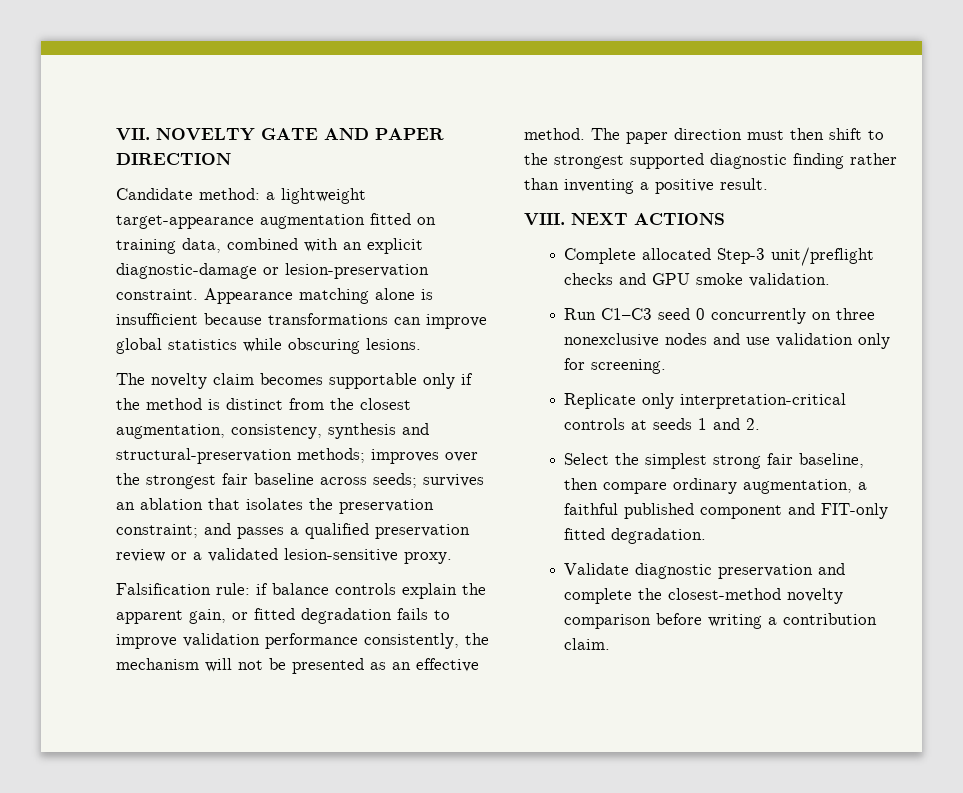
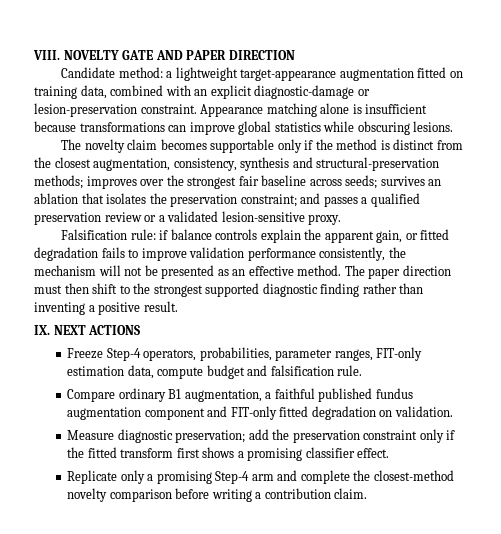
[116,128,150,140] VII. -> [33,50,60,60] VIII.
[524,213,565,225] VIII. -> [34,325,50,335] IX.
[564,247,875,266] [564,273,831,287] [564,308,876,324] [564,333,891,349] [564,358,667,374] [564,393,847,409] [564,418,761,430] [564,453,865,469] [564,478,738,494] Complete allocated Step-3 unit/preflight checks and GPU smoke validation. // Run C1–C3 seed 0 concurrently on three nonexclusive nodes and use validation only for screening. // Replicate only interpretation-critical controls at seeds 1 and 2. // Select the simplest strong fair baseline, then compare ordinary -> [67,347,423,361] [67,365,363,379] [67,388,182,402] Freeze Step-4 operators, probabilities, parameter ranges, FIT-only estimation data, compute budget and falsification rule. // Compare ordinary B1
(695, 511) none -> [375,388,413,399] [67,407,142,420] fundus augmentation
[611,528,707,544] [564,563,814,579] degradation. // Validate diagnostic preservation -> [311,406,453,420] [67,429,456,443] [67,447,390,461] [67,470,274,484] degradation on validation. // Measure diagnostic preservation; add the preservation constraint only if the fitted transform first shows a promising classifier effect. // Replicate only a promising Step-4 arm

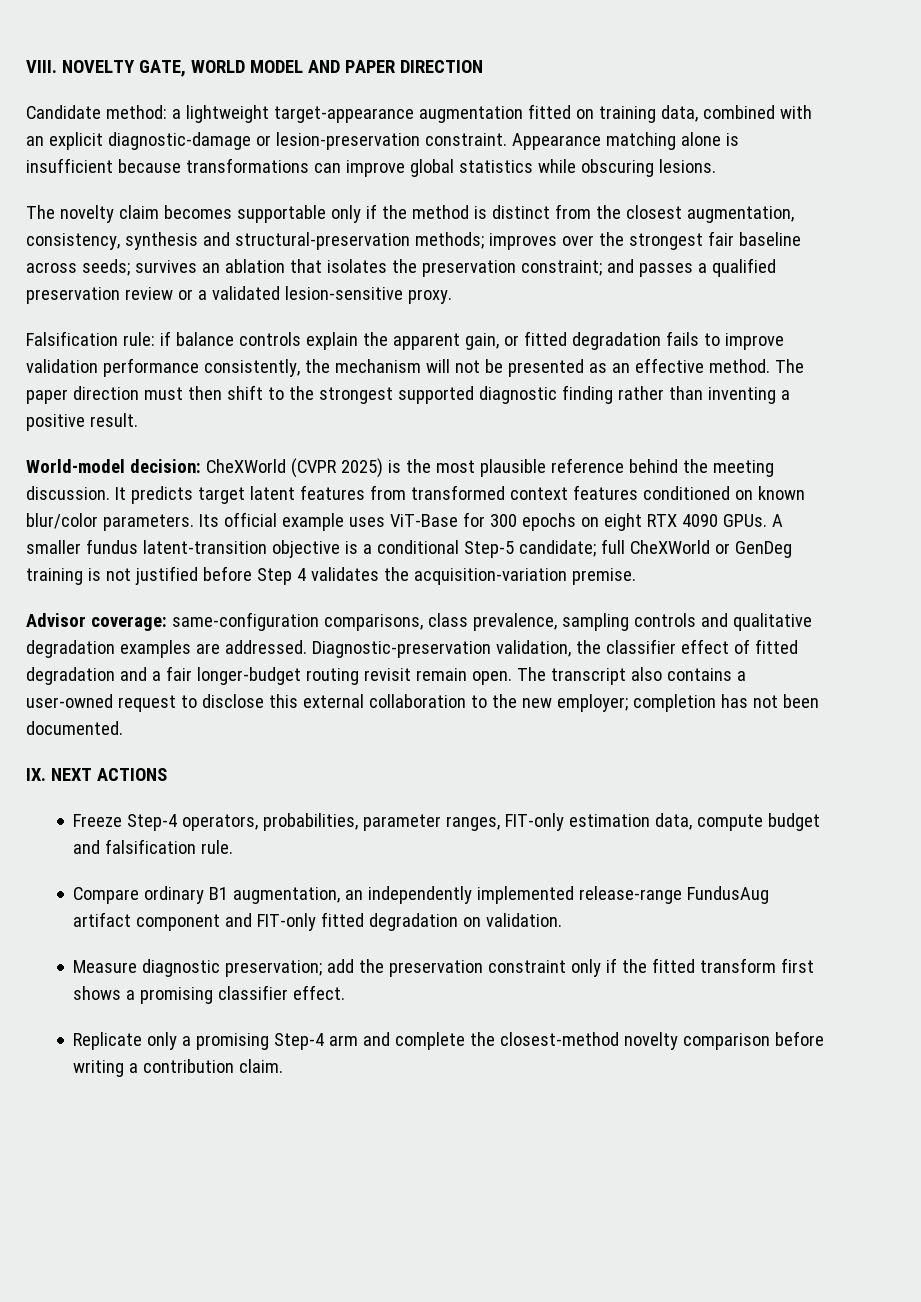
[122,50,154,60] GATE -> [138,60,303,77] GATE, WORLD MODEL
(178, 306) none -> [26,458,774,478] [26,485,805,504] [26,512,783,531] [26,539,792,558] [26,566,636,585] [26,612,812,631] [26,639,798,658] [26,666,746,685] [26,694,819,712] [26,721,123,735] // World-model decision: CheXWorld (CVPR 2025) is the most plausible reference behind the meeting discussion. It predicts target latent features from transformed context features conditioned on known blur/color parameters. Its official example uses ViT-Base for 300 epochs on eight RTX 4090 GPUs. A smaller fundus latent-transition objective is a conditional Step-5 candidate; full CheXWorld or GenDeg training is not justified before Step 4 validates the acquisition-variation premise. // Advisor coverage: same-configuration comparisons, class prevalence, sampling controls and qualitative degradation examples are addressed. Diagnostic-preservation validation, the classifier effect of fitted degradation and a fair longer-budget routing revisit remain open. The transcript also contains a user-owned request to disclose this external collaboration to the new employer; completion has not been documented.
[265,388,413,402] [67,407,142,420] a faithful published fundus augmentation -> [345,886,770,904] [73,912,132,927] an independently implemented release-range FundusAug artifact

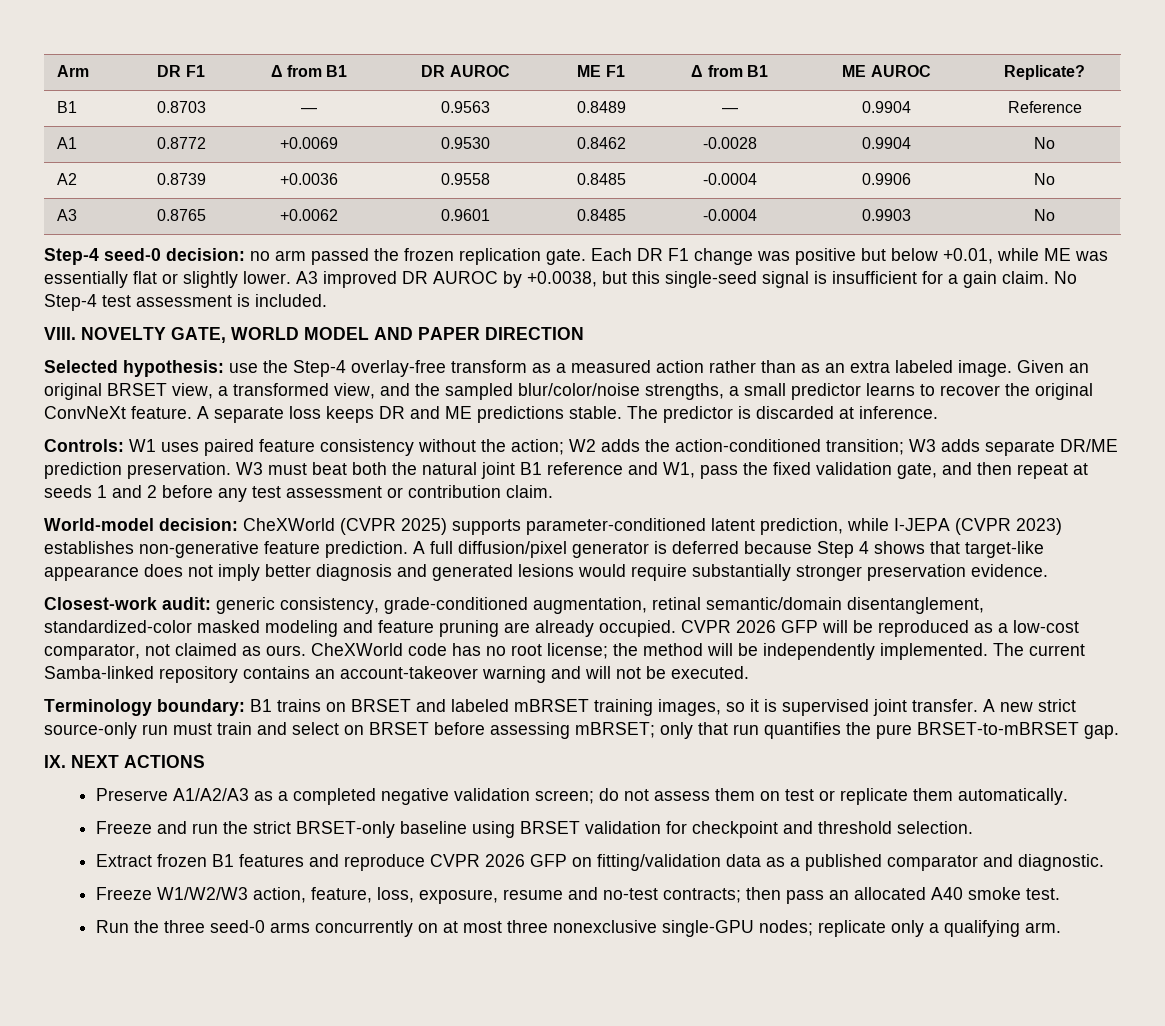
(26, 66) none -> [57,65,90,77] [157,65,205,77] [270,65,348,77] [421,65,510,77] [577,65,625,77] [691,65,768,77] [842,65,931,77] [1004,65,1085,80] [57,101,78,113] [156,101,206,113] [301,108,317,113] [441,101,490,113] [576,101,626,113] [721,108,738,113] [862,101,911,113] [1007,101,1082,113] [57,137,78,149] [156,137,206,149] [280,137,338,149] [441,137,490,149] [576,137,626,149] [702,137,757,149] [862,137,911,149] [1034,137,1055,149] [57,173,78,185] [156,173,206,185] [280,173,338,185] [441,173,490,185] [576,173,626,185] [702,173,757,185] [862,173,911,185] [1034,173,1055,185] [57,209,78,221] [156,209,206,221] [280,209,338,221] [441,209,490,221] [576,209,626,221] [702,209,757,221] [862,209,911,221] [1034,209,1055,221] [44,248,1108,265] [44,271,1077,288] [44,294,327,311] Arm | DR F1 | Δ from B1 | DR AUROC | ME F1 | Δ from B1 | ME AUROC | Replicate? // B1 | 0.8703 | — | 0.9563 | 0.8489 | — | 0.9904 | Reference // A1 | 0.8772 | +0.0069 | 0.9530 | 0.8462 | -0.0028 | 0.9904 | No // A2 | 0.8739 | +0.0036 | 0.9558 | 0.8485 | -0.0004 | 0.9906 | No // A3 | 0.8765 | +0.0062 | 0.9601 | 0.8485 | -0.0004 | 0.9903 | No // Step-4 seed-0 decision: no arm passed the frozen replication gate. Each DR F1 change was positive but below +0.01, while ME was essentially flat or slightly lower. A3 improved DR AUROC by +0.0038, but this single-seed signal is insufficient for a gain claim. No Step-4 test assessment is included. //
[26,104,812,123] [26,132,739,150] [26,158,716,177] [26,204,794,223] [26,231,801,250] [26,258,776,277] [26,286,452,304] [26,331,784,350] [26,358,804,377] [26,385,790,404] [26,413,138,431] Candidate method: a lightweight target-appearance augmentation fitted on training data, combined with an explicit diagnostic-damage or lesion-preservation constraint. Appearance matching alone is insufficient because transformations can improve global statistics while obscuring lesions. // The novelty claim becomes supportable only if the method is distinct from the closest augmentation, consistency, synthesis and structural-preservation methods; improves over the strongest fair baseline across seeds; survives an ablation that isolates the preservation constraint; and passes a qualified preservation review or a validated lesion-sensitive proxy. // Falsification rule: if balance controls explain the apparent gain, or fitted degradation fails to improve validation performance consistently, the mechanism will not be presented as an effective method. The paper direction must then shift to the strongest supported diagnostic finding rather than inventing a positive result. -> [44,360,1089,377] [44,383,1093,400] [44,406,938,423] [44,439,1118,456] [44,462,1088,479] [44,485,553,502] Selected hypothesis: use the Step-4 overlay-free transform as a measured action rather than as an extra labeled image. Given an original BRSET view, a transformed view, and the sampled blur/color/noise strengths, a small predictor learns to recover the original ConvNeXt feature. A separate loss keeps DR and ME predictions stable. The predictor is discarded at inference. // Controls: W1 uses paired feature consistency without the action; W2 adds the action-conditioned transition; W3 adds separate DR/ME prediction preservation. W3 must beat both the natural joint B1 reference and W1, pass the fixed validation gate, and then repeat at seeds 1 and 2 before any test assessment or contribution claim.
[387,458,774,477] [26,485,805,504] [26,512,783,531] [26,539,792,558] [26,566,636,585] [26,612,812,631] [26,639,798,658] [26,666,746,685] [26,694,819,712] [26,721,123,735] [26,768,167,781] [73,813,821,831] [73,839,234,854] [73,886,770,904] [73,912,563,931] [73,958,815,977] [73,985,346,1004] [73,1031,825,1050] [73,1059,284,1077] is the most plausible reference behind the meeting discussion. It predicts target latent features from transformed context features conditioned on known blur/color parameters. Its official example uses ViT-Base for 300 epochs on eight RTX 4090 GPUs. A smaller fundus latent-transition objective is a conditional Step-5 candidate; full CheXWorld or GenDeg training is not justified before Step 4 validates the acquisition-variation premise. // Advisor coverage: same-configuration comparisons, class prevalence, sampling controls and qualitative degradation examples are addressed. Diagnostic-preservation validation, the classifier effect of fitted degradation and a fair longer-budget routing revisit remain open. The transcript also contains a user-owned request to disclose this external collaboration to the new employer; completion has not been documented. // IX. NEXT ACTIONS // Freeze Step-4 operators, probabilities, parameter ranges, FIT-only estimation data, compute budget and falsification rule. // Compare ordinary B1 augmentation, an independently implemented release-range FundusAug artifact component and FIT-only fitted degradation on validation. // Measure diagnostic preservation; add the preservation constraint only if the fitted transform first shows a promising classifier effect. // Replicate only a promising Step-4 arm and complete the closest-method novelty comparison before writing a contribution claim. -> [452,518,1062,535] [44,541,1044,558] [44,564,1048,581] [44,597,984,614] [44,620,1079,637] [44,643,1085,660] [44,666,749,683] [44,699,1076,716] [44,722,1119,739] [44,755,205,768] [95,788,1068,805] [95,821,973,838] [95,854,1104,871] [95,887,1060,904] [95,920,1061,937] supports parameter-conditioned latent prediction, while I-JEPA (CVPR 2023) establishes non-generative feature prediction. A full diffusion/pixel generator is deferred because Step 4 shows that target-like appearance does not imply better diagnosis and generated lesions would require substantially stronger preservation evidence. // Closest-work audit: generic consistency, grade-conditioned augmentation, retinal semantic/domain disentanglement, standardized-color masked modeling and feature pruning are already occupied. CVPR 2026 GFP will be reproduced as a low-cost comparator, not claimed as ours. CheXWorld code has no root license; the method will be independently implemented. The current Samba-linked repository contains an account-takeover warning and will not be executed. // Terminology boundary: B1 trains on BRSET and labeled mBRSET training images, so it is supervised joint transfer. A new strict source-only run must train and select on BRSET before assessing mBRSET; only that run quantifies the pure BRSET-to-mBRSET gap. // IX. NEXT ACTIONS // Preserve A1/A2/A3 as a completed negative validation screen; do not assess them on test or replicate them automatically. // Freeze and run the strict BRSET-only baseline using BRSET validation for checkpoint and threshold selection. // Extract frozen B1 features and reproduce CVPR 2026 GFP on fitting/validation data as a published comparator and diagnostic. // Freeze W1/W2/W3 action, feature, loss, exposure, resume and no-test contracts; then pass an allocated A40 smoke test. // Run the three seed-0 arms concurrently on at most three nonexclusive single-GPU nodes; replicate only a qualifying arm.

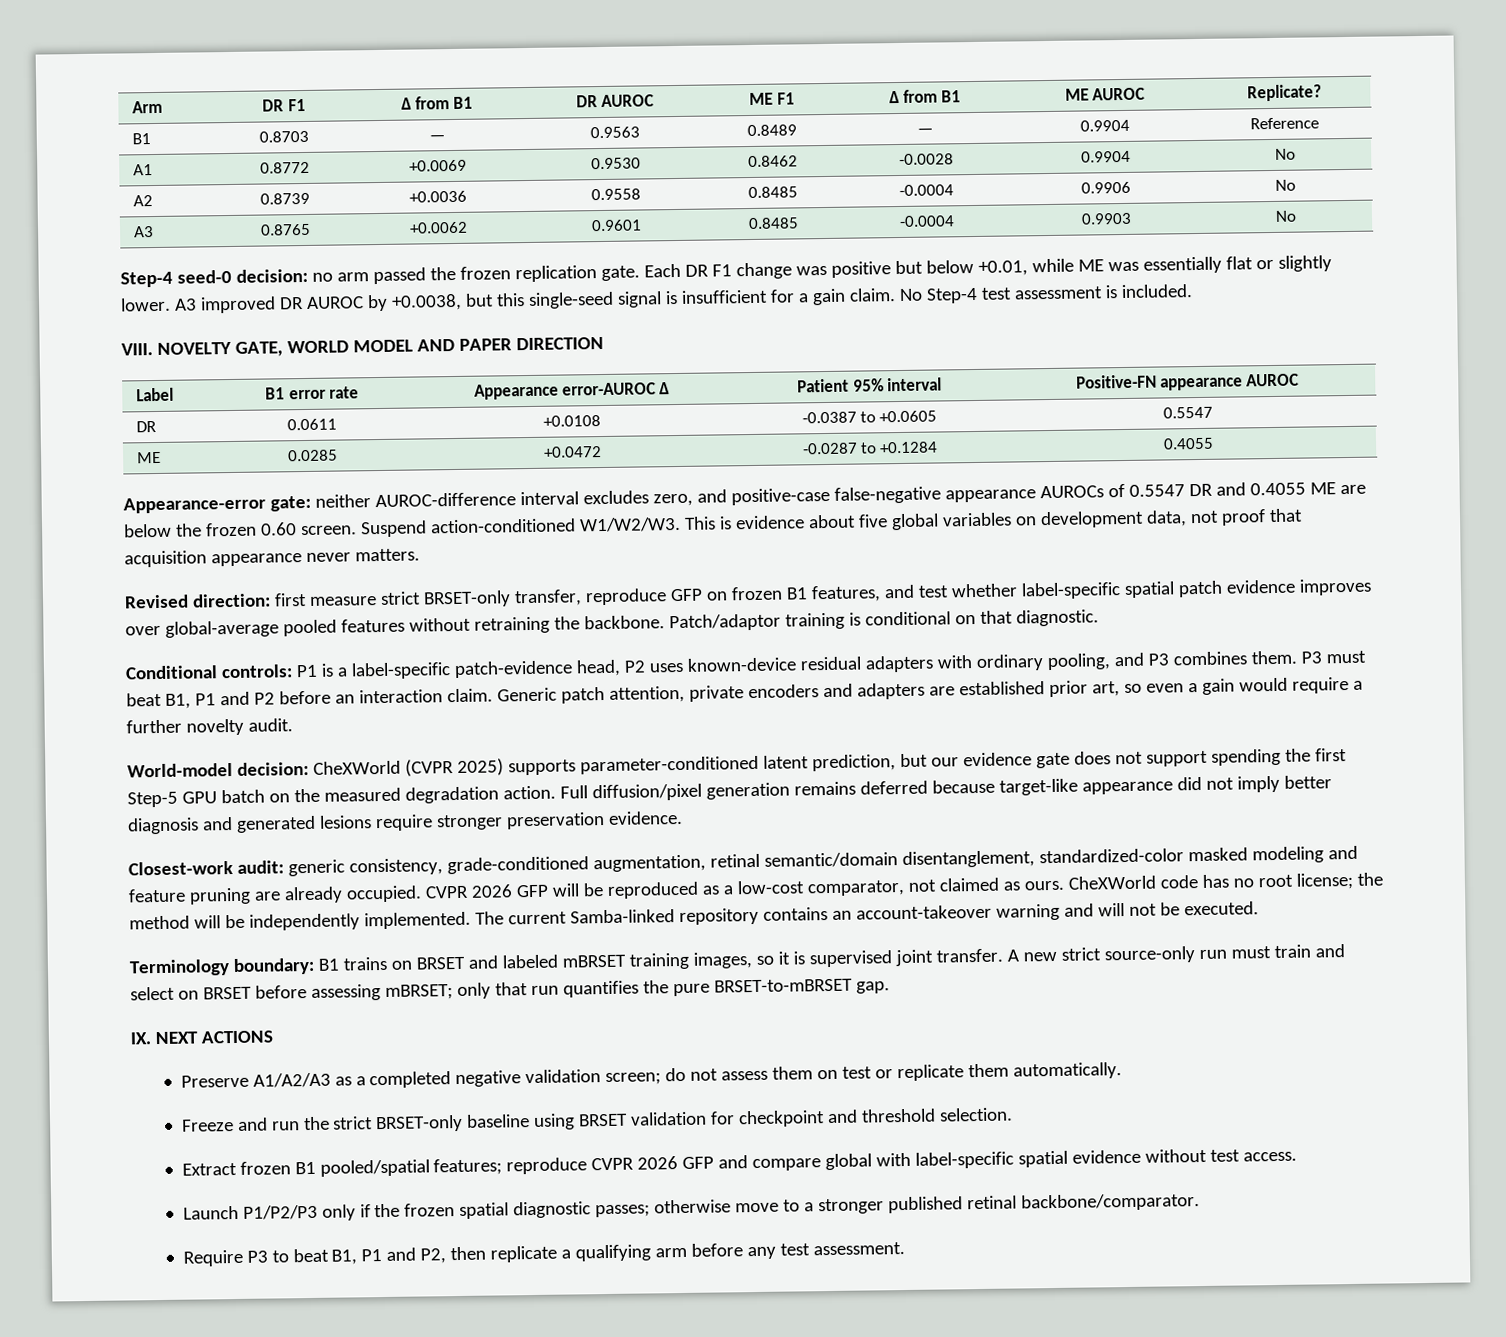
[44,360,1089,377] [44,383,1093,400] [44,406,938,423] [44,439,1118,456] [44,462,1088,479] [44,485,553,502] // Selected hypothesis: use the Step-4 overlay-free transform as a measured action rather than as an extra labeled image. Given an original BRSET view, a transformed view, and the sampled blur/color/noise strengths, a small predictor learns to recover the original ConvNeXt feature. A separate loss keeps DR and ME predictions stable. The predictor is discarded at inference. // Controls: W1 uses paired feature consistency without the action; W2 adds the action-conditioned transition; W3 adds separate DR/ME prediction preservation. W3 must beat both the natural joint B1 reference and W1, pass the fixed validation gate, and then repeat at seeds 1 and 2 before any test assessment or contribution claim. -> [135,387,174,402] [265,386,359,400] [473,382,671,400] [797,377,942,393] [1075,373,1300,391] [135,421,156,433] [287,418,337,431] [543,415,601,427] [801,410,938,424] [1162,406,1213,419] [136,451,161,464] [288,449,338,462] [544,446,602,458] [801,441,939,455] [1162,437,1214,450] [123,482,1366,514] [124,508,1303,538] [124,548,420,568] [124,578,1372,609] [125,609,1099,638] [125,650,1366,680] [126,677,1363,709] [126,718,293,736] // Label | B1 error rate | Appearance error-AUROC Δ | Patient 95% interval | Positive-FN appearance AUROC // DR | 0.0611 | +0.0108 | -0.0387 to +0.0605 | 0.5547 // ME | 0.0285 | +0.0472 | -0.0287 to +0.1284 | 0.4055 // Appearance-error gate: neither AUROC-difference interval excludes zero, and positive-case false-negative appearance AUROCs of 0.5547 DR and 0.4055 ME are below the frozen 0.60 screen. Suspend action-conditioned W1/W2/W3. This is evidence about five global variables on development data, not proof that acquisition appearance never matters. // Revised direction: first measure strict BRSET-only transfer, reproduce GFP on frozen B1 features, and test whether label-specific spatial patch evidence improves over global-average pooled features without retraining the backbone. Patch/adaptor training is conditional on that diagnostic. // Conditional controls: P1 is a label-specific patch-evidence head, P2 uses known-device residual adapters with ordinary pooling, and P3 combines them. P3 must beat B1, P1 and P2 before an interaction claim. Generic patch attention, private encoders and adapters are established prior art, so even a gain would require a further novelty audit.
[847,518,1062,535] [44,541,960,558] while I-JEPA (CVPR 2023) establishes non-generative feature prediction. A full diffusion/pixel generator is deferred because Step 4 shows that -> [899,748,1347,769] [127,779,995,808] but our evidence gate does not support spending the first Step-5 GPU batch on the measured degradation action. Full diffusion/pixel generation remains deferred because
[144,564,183,577] does -> [1176,776,1202,791] did
[578,564,791,581] would require substantially -> [374,814,433,832] require
[238,854,339,867] features and -> [319,1158,503,1177] pooled/spatial features;
[571,854,1104,871] [95,887,1060,904] [95,920,1061,937] on fitting/validation data as a published comparator and diagnostic. // Freeze W1/W2/W3 action, feature, loss, exposure, resume and no-test contracts; then pass an allocated A40 smoke test. // Run the three seed-0 arms concurrently on at most three nonexclusive single-GPU nodes; replicate only a qualifying arm. -> [718,1148,1298,1172] [182,1193,1201,1221] [182,1241,906,1267] and compare global with label-specific spatial evidence without test access. // Launch P1/P2/P3 only if the frozen spatial diagnostic passes; otherwise move to a stronger published retinal backbone/comparator. // Require P3 to beat B1, P1 and P2, then replicate a qualifying arm before any test assessment.

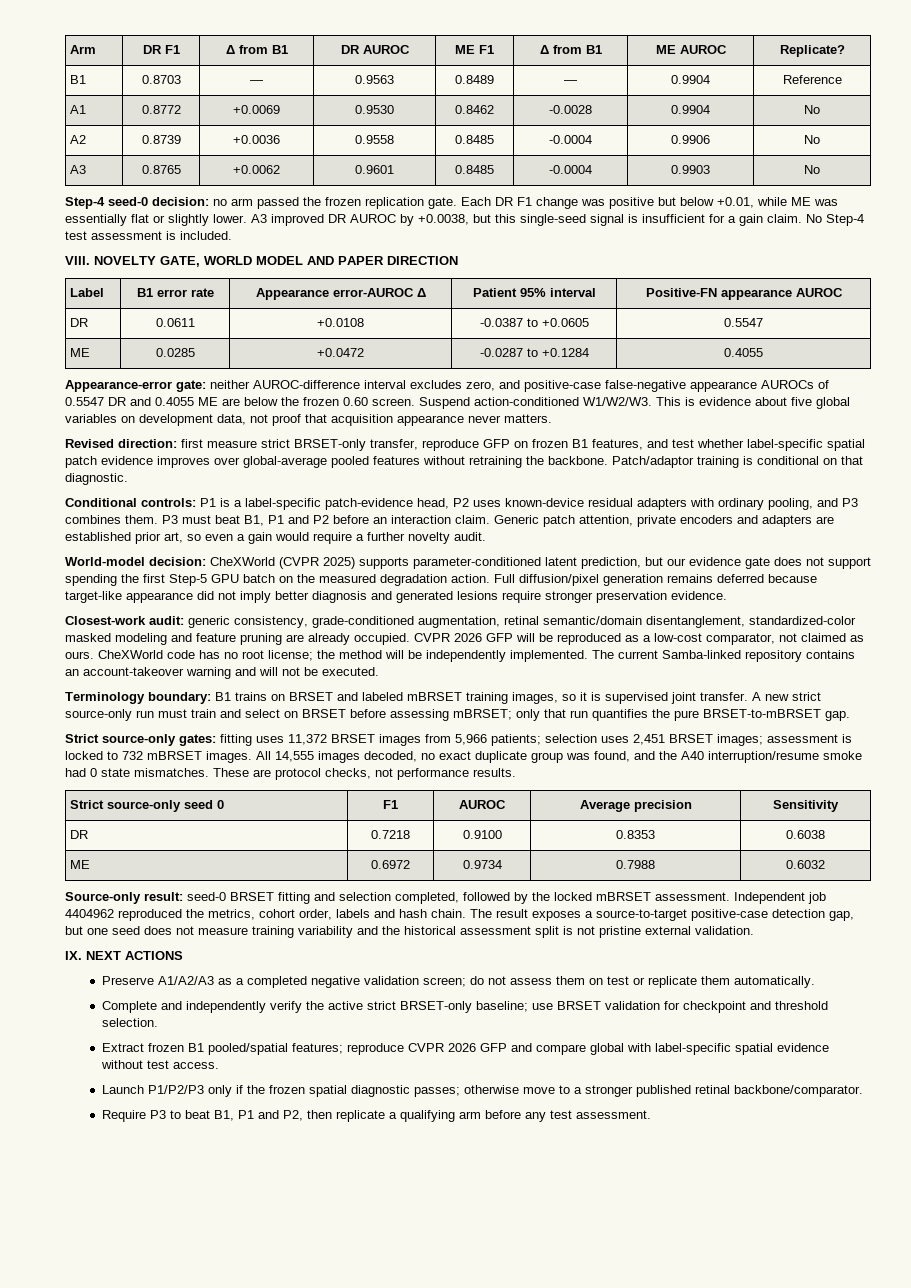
(890, 987) none -> [65,734,852,746] [65,751,862,763] [65,768,516,780] [70,800,225,812] [383,800,398,809] [459,800,506,809] [579,800,692,812] [773,800,839,812] [70,830,89,839] [371,830,410,839] [462,830,502,839] [616,830,655,839] [786,830,825,839] [70,860,91,869] [371,860,410,869] [462,860,502,869] [616,860,655,869] [786,860,825,869] [65,892,826,904] [65,909,854,921] [65,926,754,938] // Strict source-only gates: fitting uses 11,372 BRSET images from 5,966 patients; selection uses 2,451 BRSET images; assessment is locked to 732 mBRSET images. All 14,555 images decoded, no exact duplicate group was found, and the A40 interruption/resume smoke had 0 state mismatches. These are protocol checks, not performance results. // Strict source-only seed 0 | F1 | AUROC | Average precision | Sensitivity // DR | 0.7218 | 0.9100 | 0.8353 | 0.6038 // ME | 0.6972 | 0.9734 | 0.7988 | 0.6032 // Source-only result: seed-0 BRSET fitting and selection completed, followed by the locked mBRSET assessment. Independent job 4404962 reproduced the metrics, cohort order, labels and hash chain. The result exposes a source-to-target positive-case detection gap, but one seed does not measure training variability and the historical assessment split is not pristine external validation.
[181,1113,576,1133] Freeze and run the strict BRSET-only baseline using -> [102,1001,554,1013] Complete and independently verify the active strict BRSET-only baseline; use

